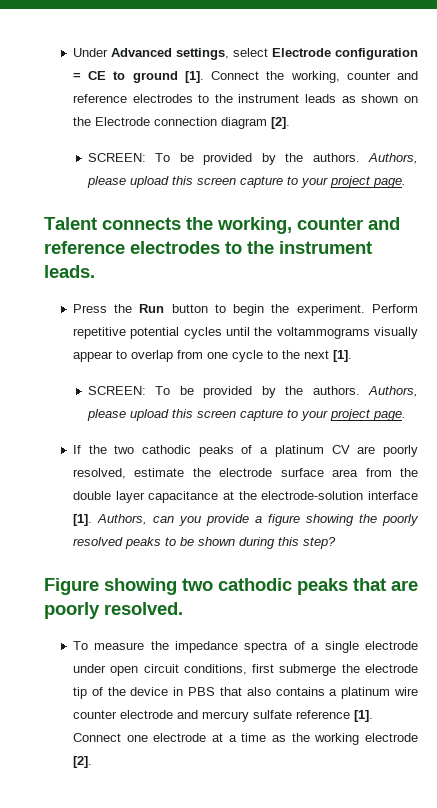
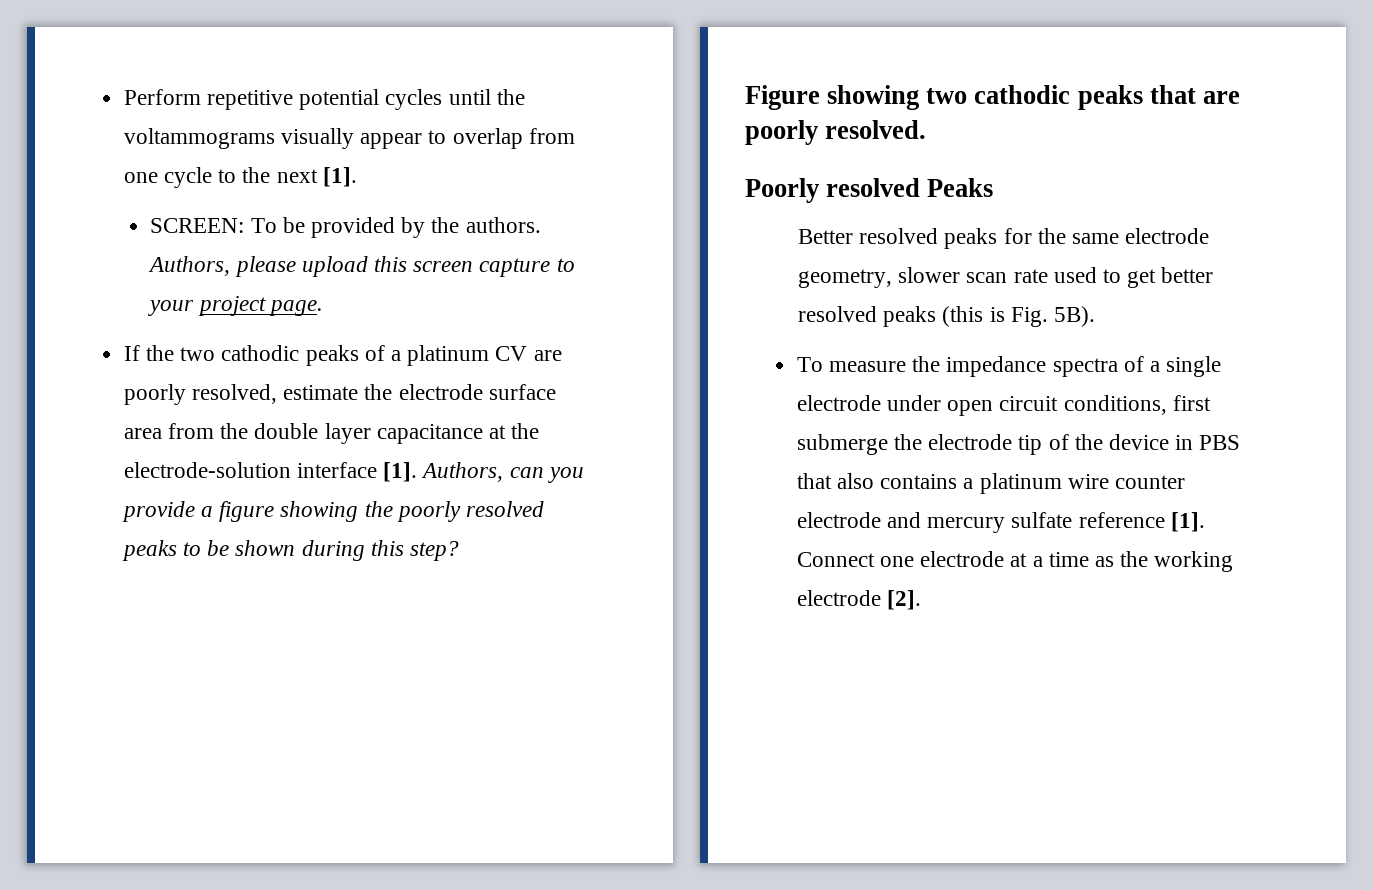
[72,48,418,60] [72,71,418,83] [72,94,418,103] [72,117,290,129] [87,153,418,165] [86,176,406,188] [44,217,400,234] [44,241,372,254] [44,265,95,278] [72,304,365,316] Under Advanced settings, select Electrode configuration = CE to ground [1]. Connect the working, counter and reference electrodes to the instrument leads as shown on the Electrode connection diagram [2]. // SCREEN: To be provided by the authors. Authors, please upload this screen capture to your project page. // Talent connects the working, counter and reference electrodes to the instrument leads. // Press the Run button to begin the experiment. -> (123, 97) none
(183, 608) none -> [745,178,994,203] [797,228,1210,249] [797,267,1214,288] [797,306,1096,327] // Poorly resolved Peaks // Better resolved peaks for the same electrode geometry, slower scan rate used to get better resolved peaks (this is Fig. 5B).

